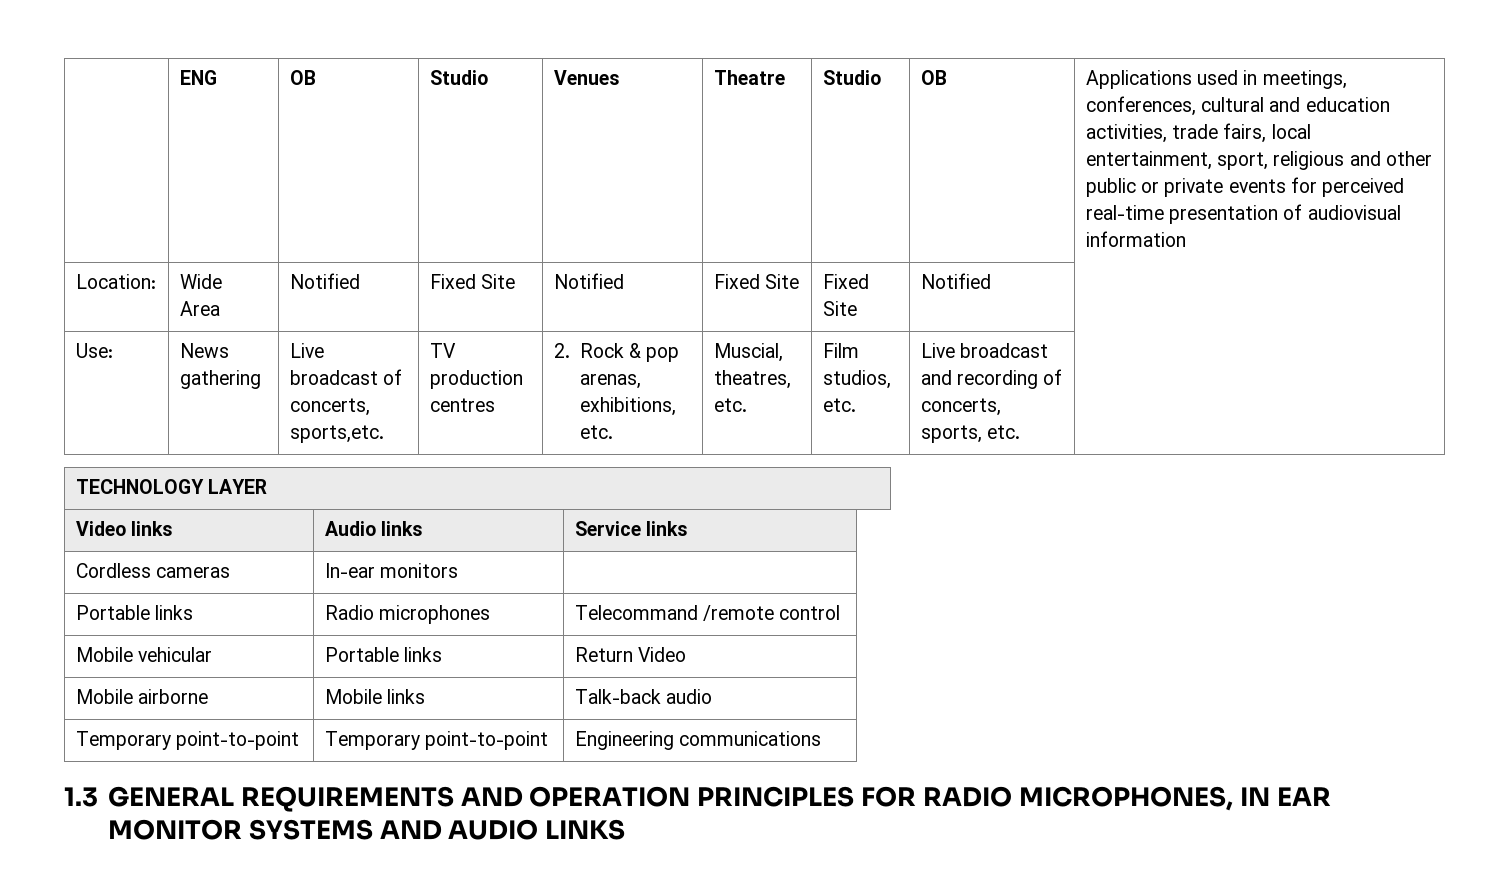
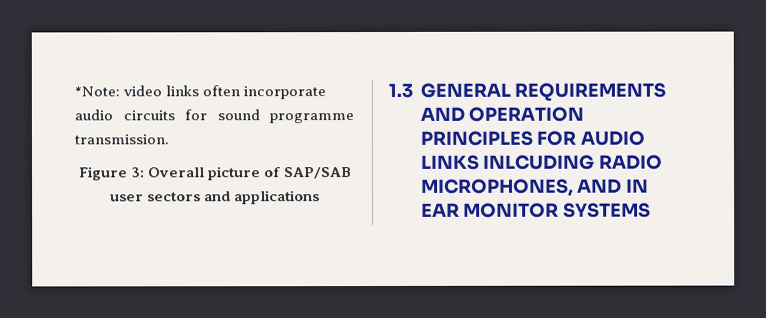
[179,70,217,85] [289,70,316,85] [429,70,488,85] [553,70,619,85] [713,70,785,85] [822,70,881,85] [920,70,947,85] [1085,70,1347,89] [1085,96,1390,116] [1085,123,1311,143] [1085,151,1432,170] [1085,177,1405,197] [1085,204,1401,224] [1085,231,1186,247] [75,274,156,289] [179,274,222,289] [179,301,220,316] [289,273,360,289] [429,274,516,289] [553,273,624,289] [713,274,800,289] [822,274,869,289] [822,301,857,316] [920,273,991,289] [75,343,113,358] [179,343,229,358] [179,370,261,389] [289,343,324,358] [289,369,403,385] [289,398,370,416] [289,425,384,443] [429,343,456,358] [429,370,523,389] [429,398,495,412] [553,343,680,362] [579,374,641,389] [579,397,676,416] [579,425,613,439] [713,343,783,362] [713,370,791,389] [713,398,747,412] [822,343,859,358] [822,370,891,389] [822,398,856,412] [920,343,1049,358] [920,369,1063,389] [920,398,1001,416] [920,425,1021,443] [75,479,268,494] [75,521,173,536] [324,521,423,536] [574,521,688,536] [75,563,231,578] [324,563,459,578] [75,605,194,620] [324,605,491,624] [574,605,841,621] [75,647,213,662] [324,647,443,662] [574,647,687,662] [75,689,209,704] [324,689,426,704] [574,689,713,704] [75,731,300,750] [324,731,549,750] [574,731,822,750] | ENG | OB | Studio | Venues | Theatre | Studio | OB | Applications used in meetings, conferences, cultural and education activities, trade fairs, local entertainment, sport, religious and other public or private events for perceived real-time presentation of audiovisual information // Location: | Wide Area | Notified | Fixed Site | Notified | Fixed Site | Fixed Site | Notified | // Use: | News gathering | Live broadcast of concerts, sports,etc. | TV production centres | 2. Rock & pop arenas, exhibitions, etc. | Muscial, theatres, etc. | Film studios, etc. | Live broadcast and recording of concerts, sports, etc. | // TECHNOLOGY LAYER // Video links | Audio links | Service links // Cordless cameras | In-ear monitors | // Portable links | Radio microphones | Telecommand /remote control // Mobile vehicular | Portable links | Return Video // Mobile airborne | Mobile links | Talk-back audio // Temporary point-to-point | Temporary point-to-point | Engineering communications -> [74,85,327,100] [74,109,354,124] [74,134,169,145] [78,166,352,181] [109,190,321,205] *Note: video links often incorporate audio circuits for sound programme transmission. // Figure 3: Overall picture of SAP/SAB user sectors and applications
(917, 796) none -> [580,130,646,146] [419,154,596,170] AUDIO LINKS INLCUDING
(1233, 798) none -> [577,178,623,194] AND
[379,819,626,840] AND AUDIO LINKS -> (652, 210) none

